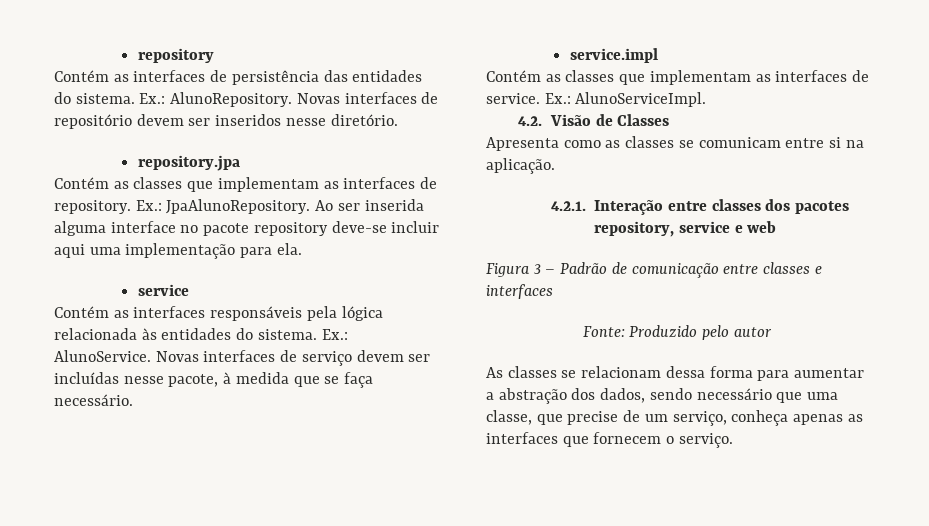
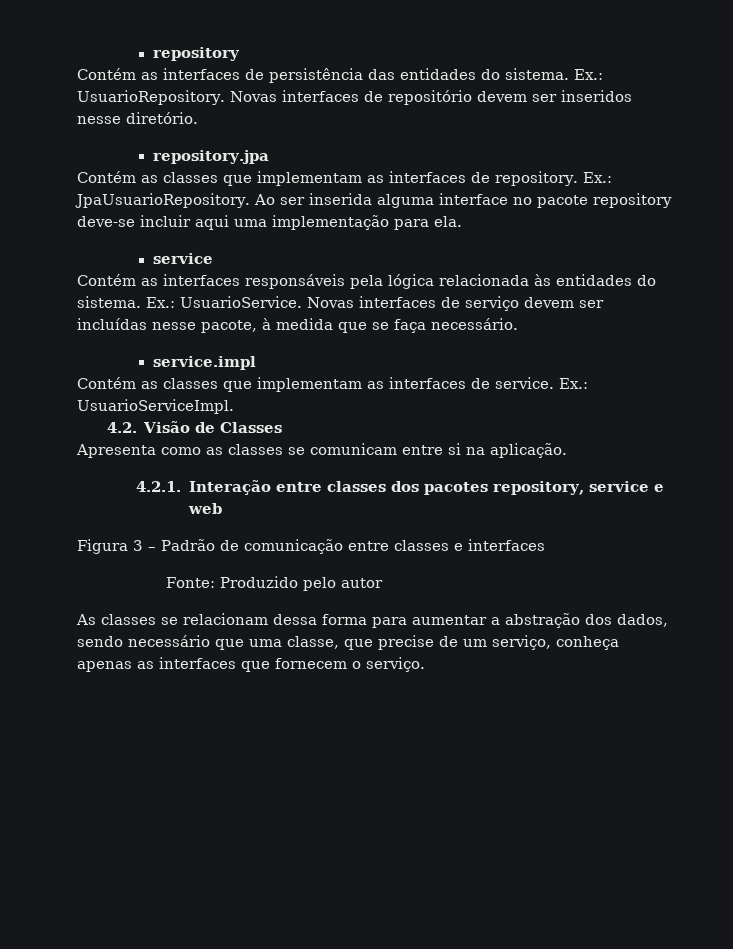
[170,92,293,107] AlunoRepository. -> [77,90,225,105] UsuarioRepository.
[166,199,311,214] JpaAlunoRepository. -> [75,193,250,208] JpaUsuarioRepository.
[54,350,151,362] AlunoService. -> [180,296,302,308] UsuarioService.
[575,92,707,107] AlunoServiceImpl. -> [77,399,234,414] UsuarioServiceImpl.

